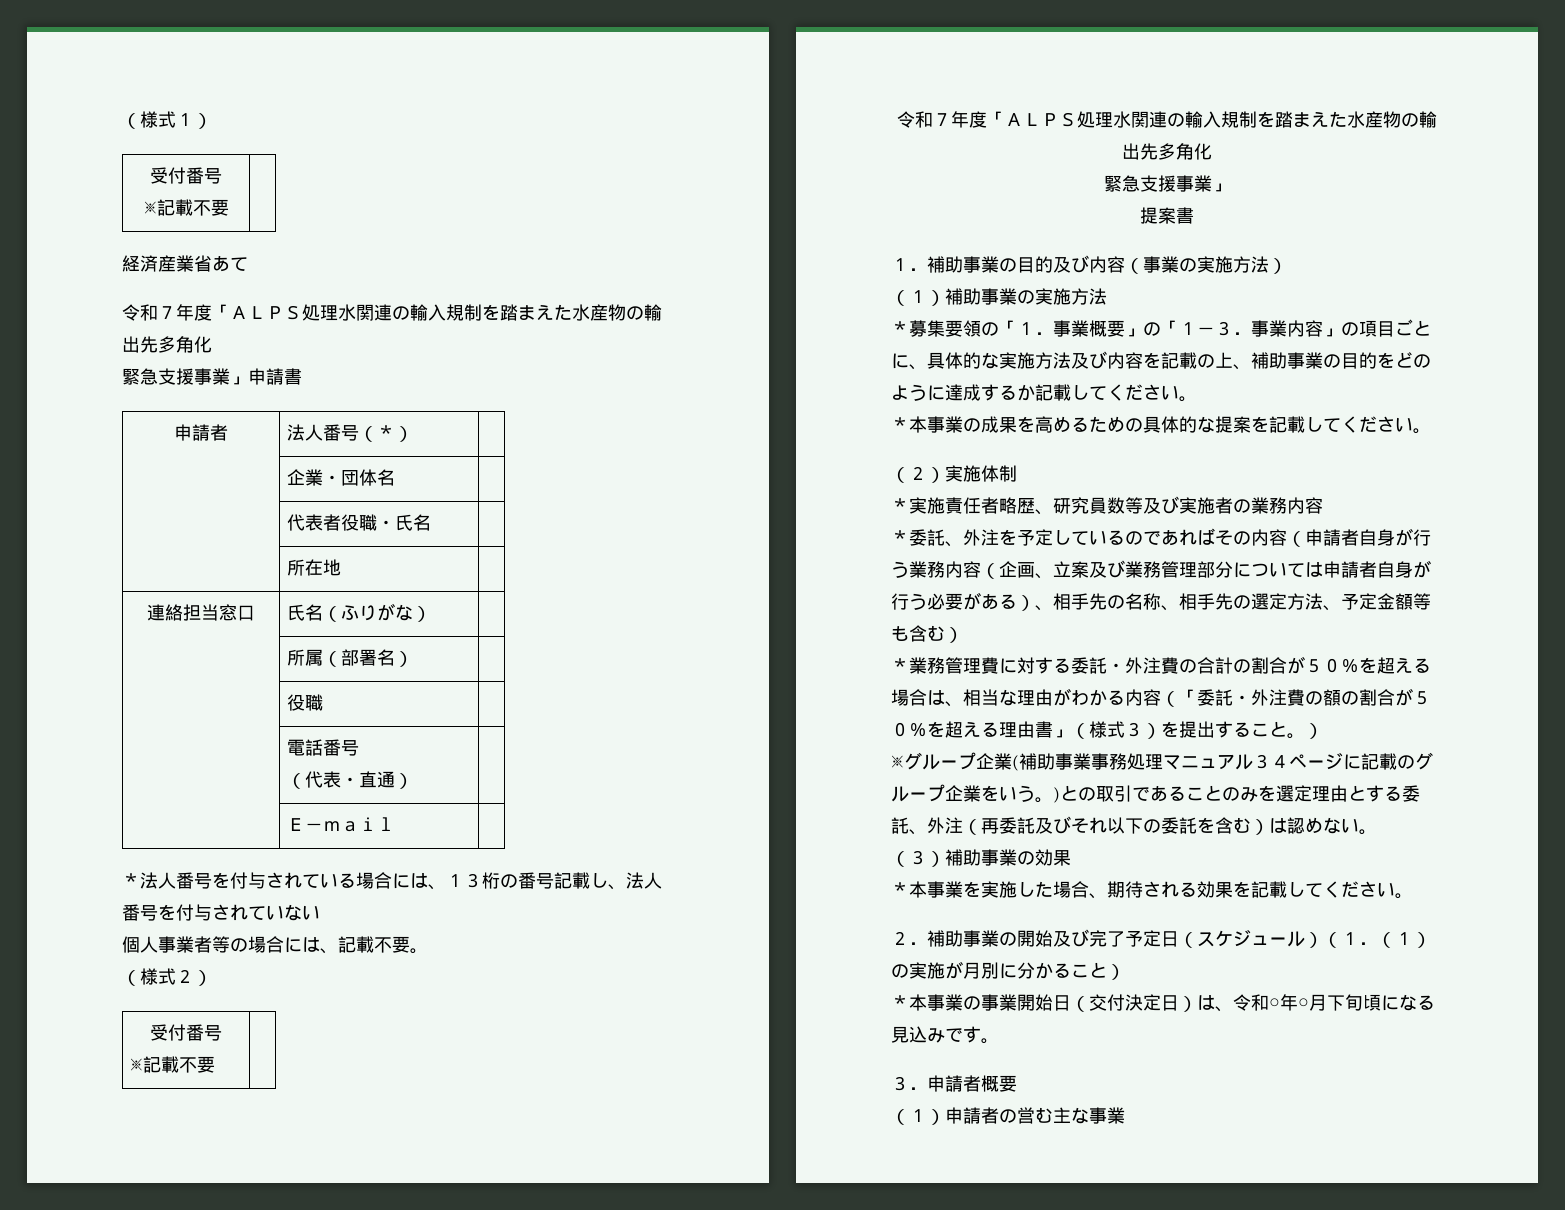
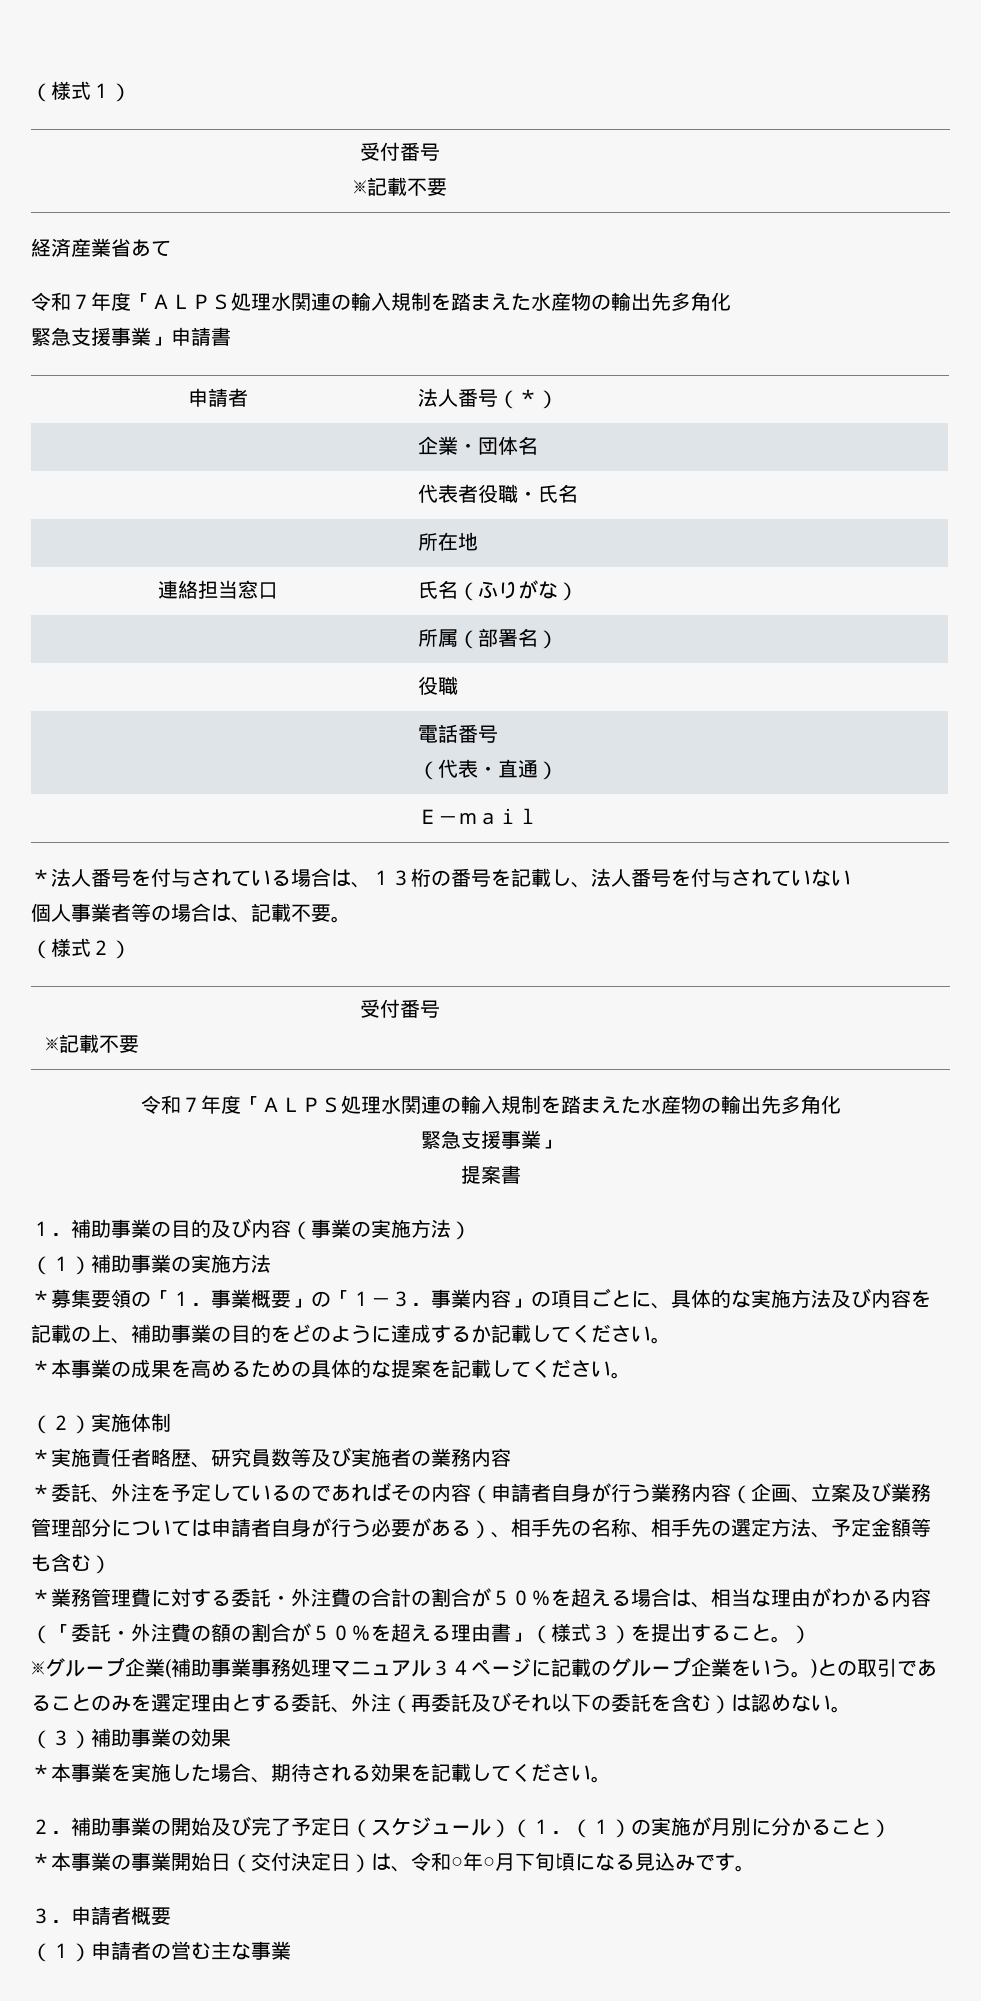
[392,873,410,889] に -> (331, 877) none
(554, 881) none -> [491,869,511,887] を
[284,937,302,953] に -> (211, 912) none

